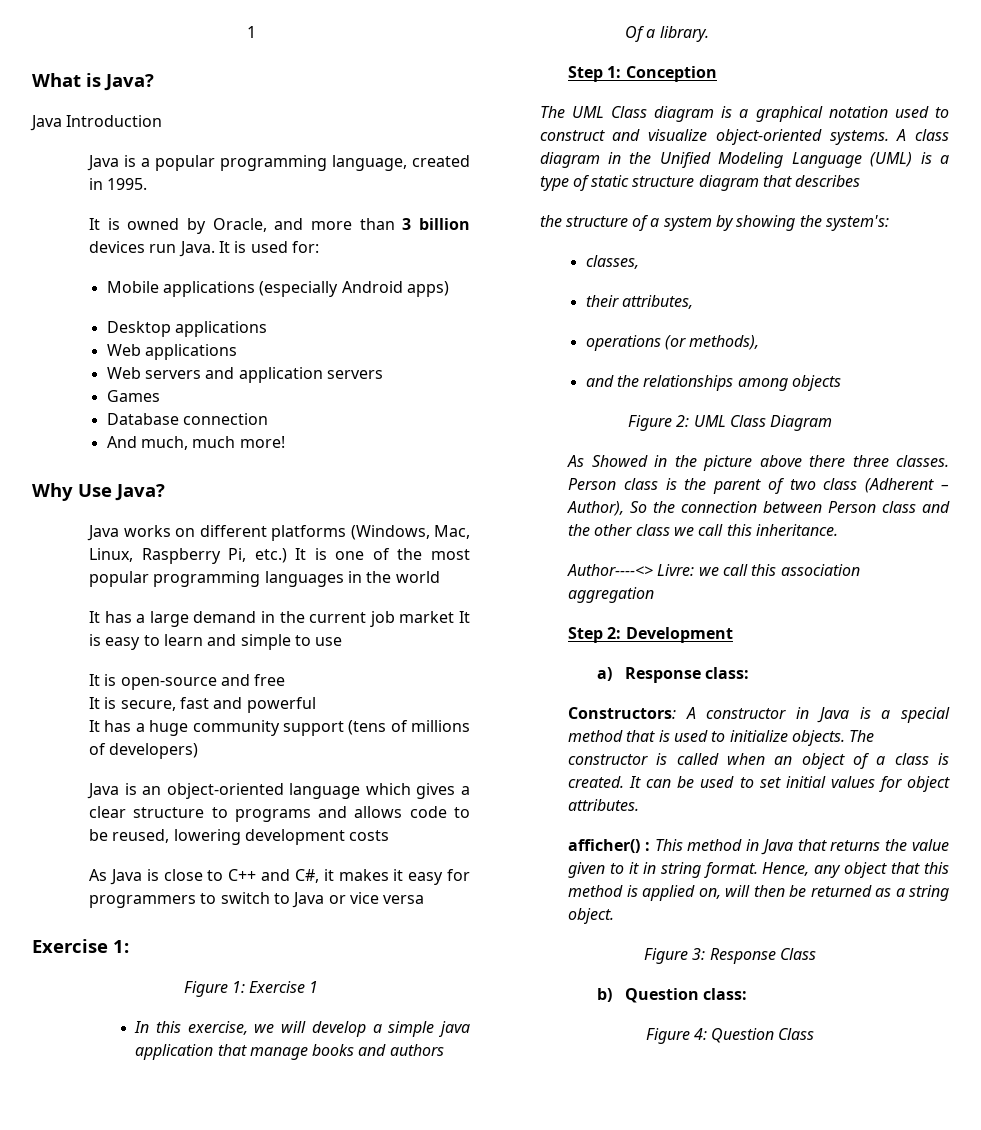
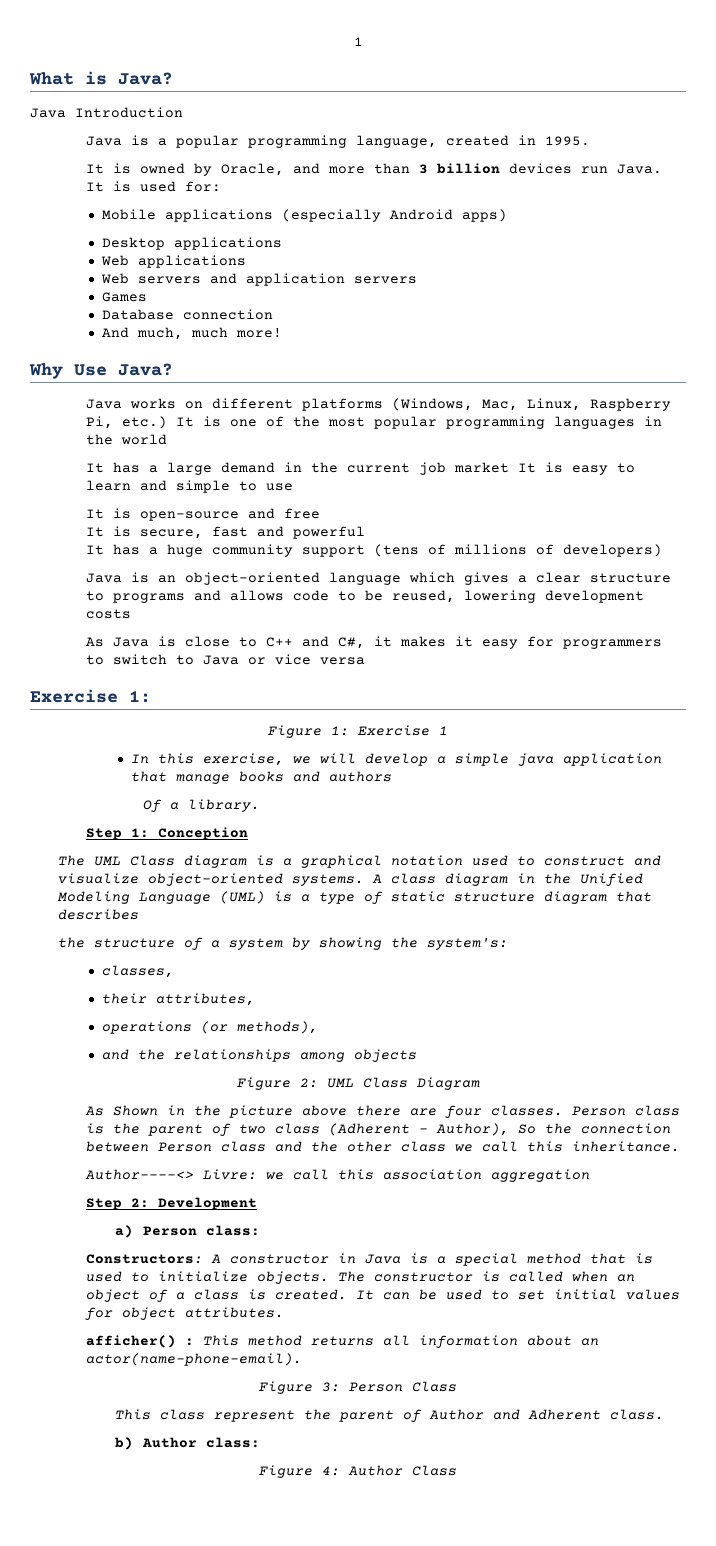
[591,455,648,467] Showed -> [113,1105,159,1116] Shown
[852,455,889,467] three -> [410,1105,483,1118] are four
[625,667,702,683] Response -> [142,1226,197,1236] Person
[746,839,949,855] [568,862,950,878] [568,885,949,901] [568,908,615,924] in Java that returns the value given to it in string format. Hence, any object that this method is applied on, will then be returned as a string object. -> [311,1335,600,1348] [86,1353,303,1366] returns all information about an actor(name-phone-email).
[709,948,816,964] Response Class -> [349,1381,457,1392] [114,1409,664,1422] Person Class // This class represent the parent of Author and Adherent class.
[625,988,700,1003] Question -> [141,1437,197,1448] Author
[711,1028,775,1043] Question -> [348,1465,403,1476] Author

